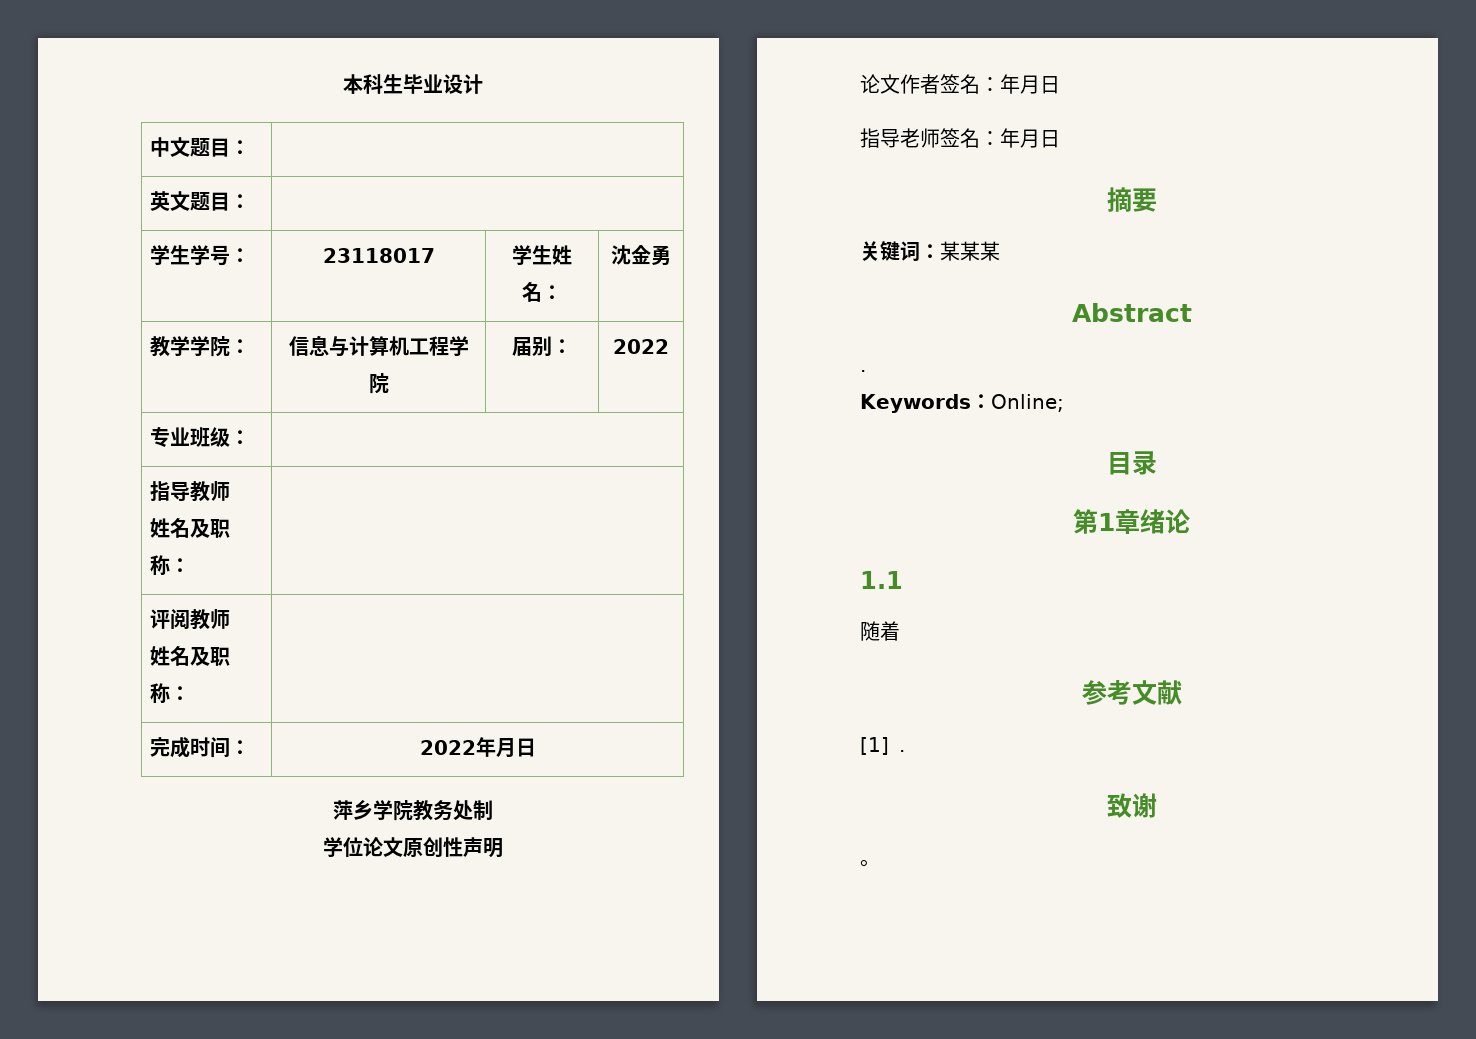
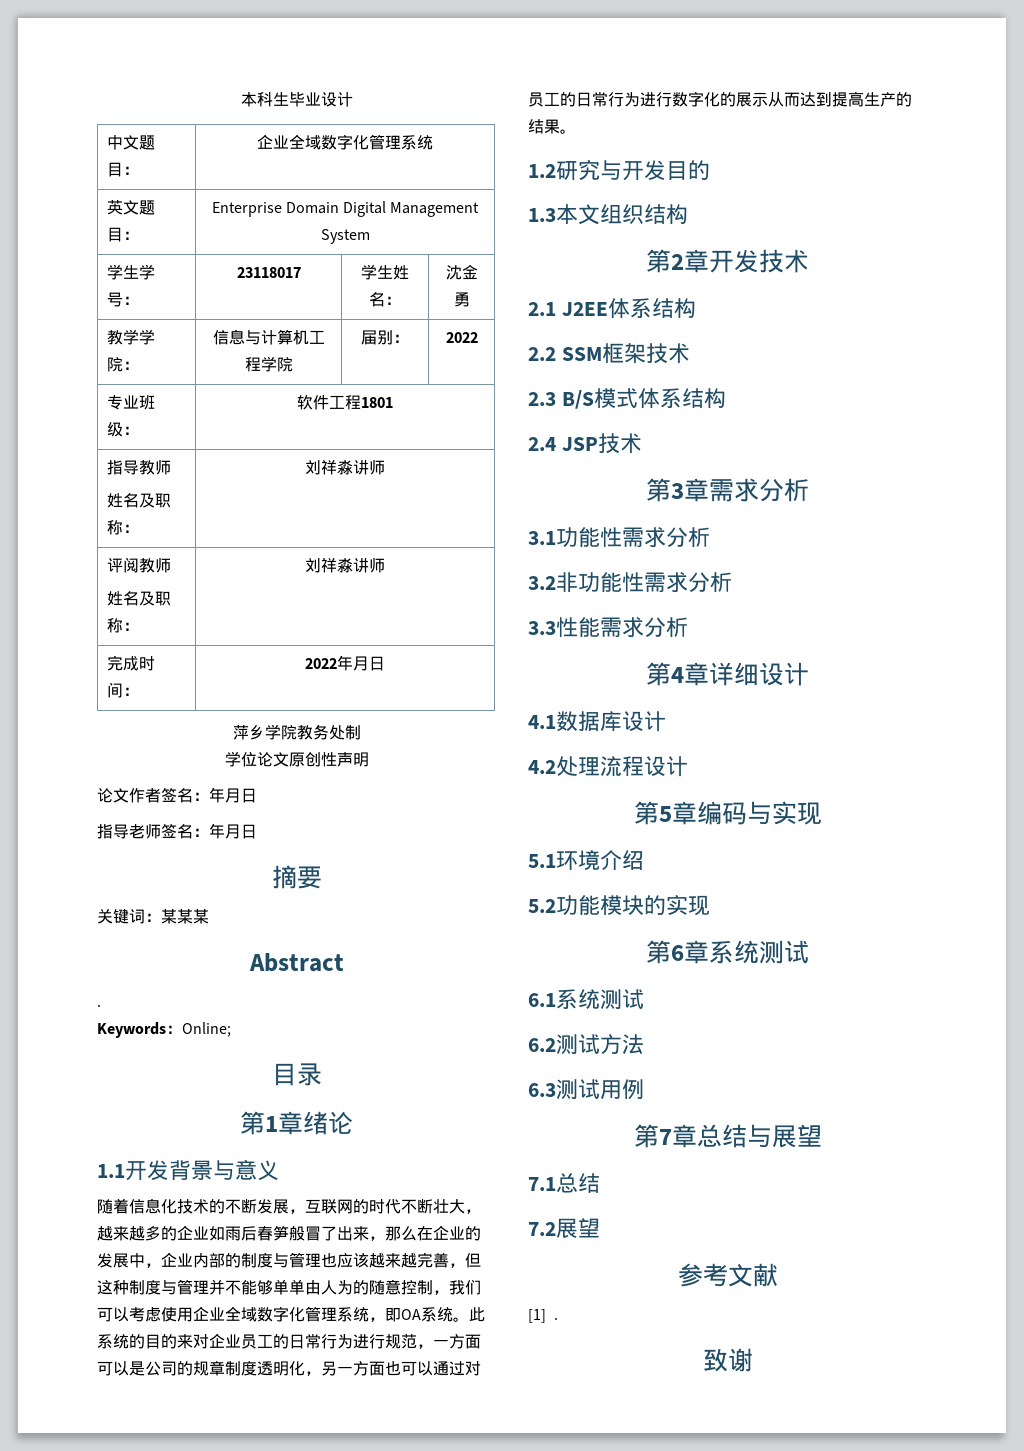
[149,191,250,211] // 英文题目： | -> [257,134,433,150] [106,200,155,215] [106,227,139,242] [211,201,480,217] [320,229,370,244] 企业全域数字化管理系统 // 英文题目： | Enterprise Domain Digital Management System
(250, 437) none -> [297,394,393,410] 软件工程1801
(190, 565) none -> [305,459,385,475] 刘祥淼讲师
(190, 693) none -> [305,557,385,573] 刘祥淼讲师
[860,621,900,641] // 随着 -> [125,1159,279,1181] [97,1198,481,1214] [97,1225,481,1241] [97,1252,481,1268] [97,1279,481,1295] [97,1306,485,1322] [97,1333,481,1349] [97,1361,481,1376] [528,91,912,107] [528,119,576,134] [528,159,710,181] [528,204,688,225] [646,249,809,273] [528,298,696,319] [528,343,690,364] [528,388,726,409] [528,433,642,454] [646,478,809,502] [528,527,710,548] [528,572,732,593] [528,617,688,638] [646,662,809,686] [528,711,666,732] [528,756,688,777] [633,801,822,825] [528,850,644,871] [528,895,710,916] [646,940,809,964] [528,989,644,1010] [528,1034,644,1055] [528,1079,644,1100] [633,1124,822,1148] [528,1173,600,1193] [528,1218,600,1239] 开发背景与意义 // 随着信息化技术的不断发展，互联网的时代不断壮大，越来越多的企业如雨后春笋般冒了出来，那么在企业的发展中，企业内部的制度与管理也应该越来越完善，但这种制度与管理并不能够单单由人为的随意控制，我们可以考虑使用企业全域数字化管理系统，即OA系统。此系统的目的来对企业员工的日常行为进行规范，一方面可以是公司的规章制度透明化，另一方面也可以通过对员工的日常行为进行数字化的展示从而达到提高生产的结果。 // 1.2研究与开发目的 // 1.3本文组织结构 // 第2章开发技术 // 2.1 J2EE体系结构 // 2.2 SSM框架技术 // 2.3 B/S模式体系结构 // 2.4 JSP技术 // 第3章需求分析 // 3.1功能性需求分析 // 3.2非功能性需求分析 // 3.3性能需求分析 // 第4章详细设计 // 4.1数据库设计 // 4.2处理流程设计 // 第5章编码与实现 // 5.1环境介绍 // 5.2功能模块的实现 // 第6章系统测试 // 6.1系统测试 // 6.2测试方法 // 6.3测试用例 // 第7章总结与展望 // 7.1总结 // 7.2展望
[860,859,880,867] // 。 -> (753, 1360) none

